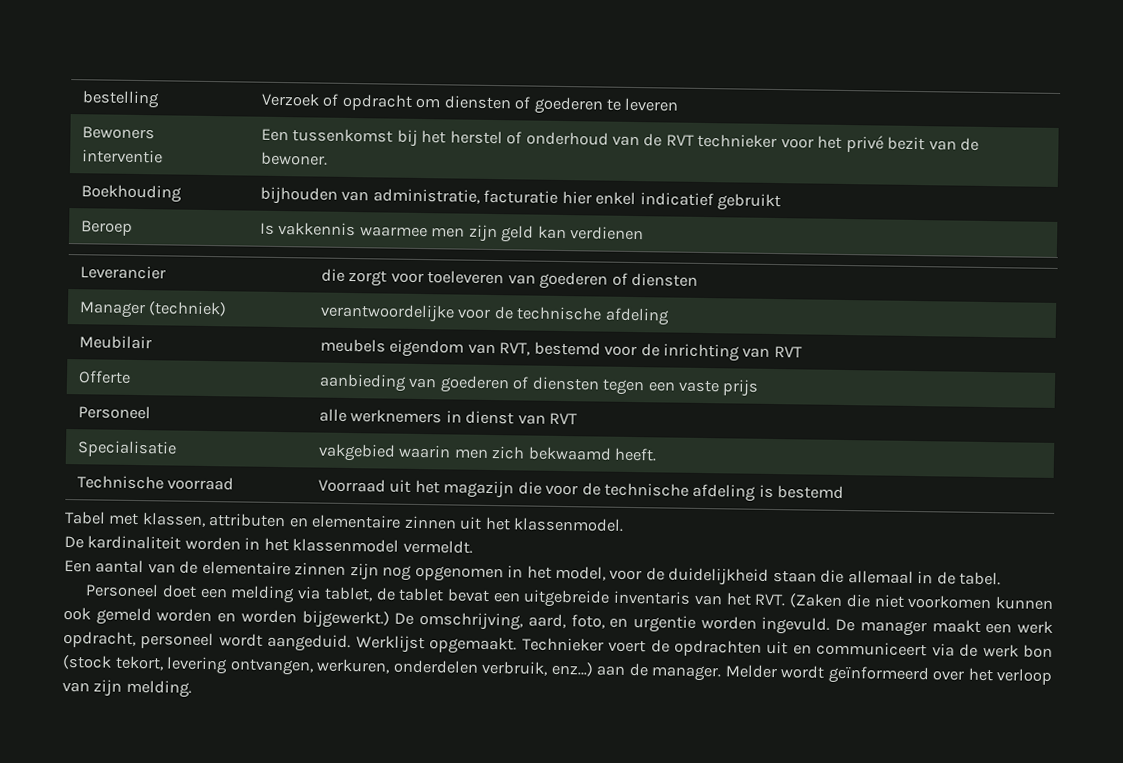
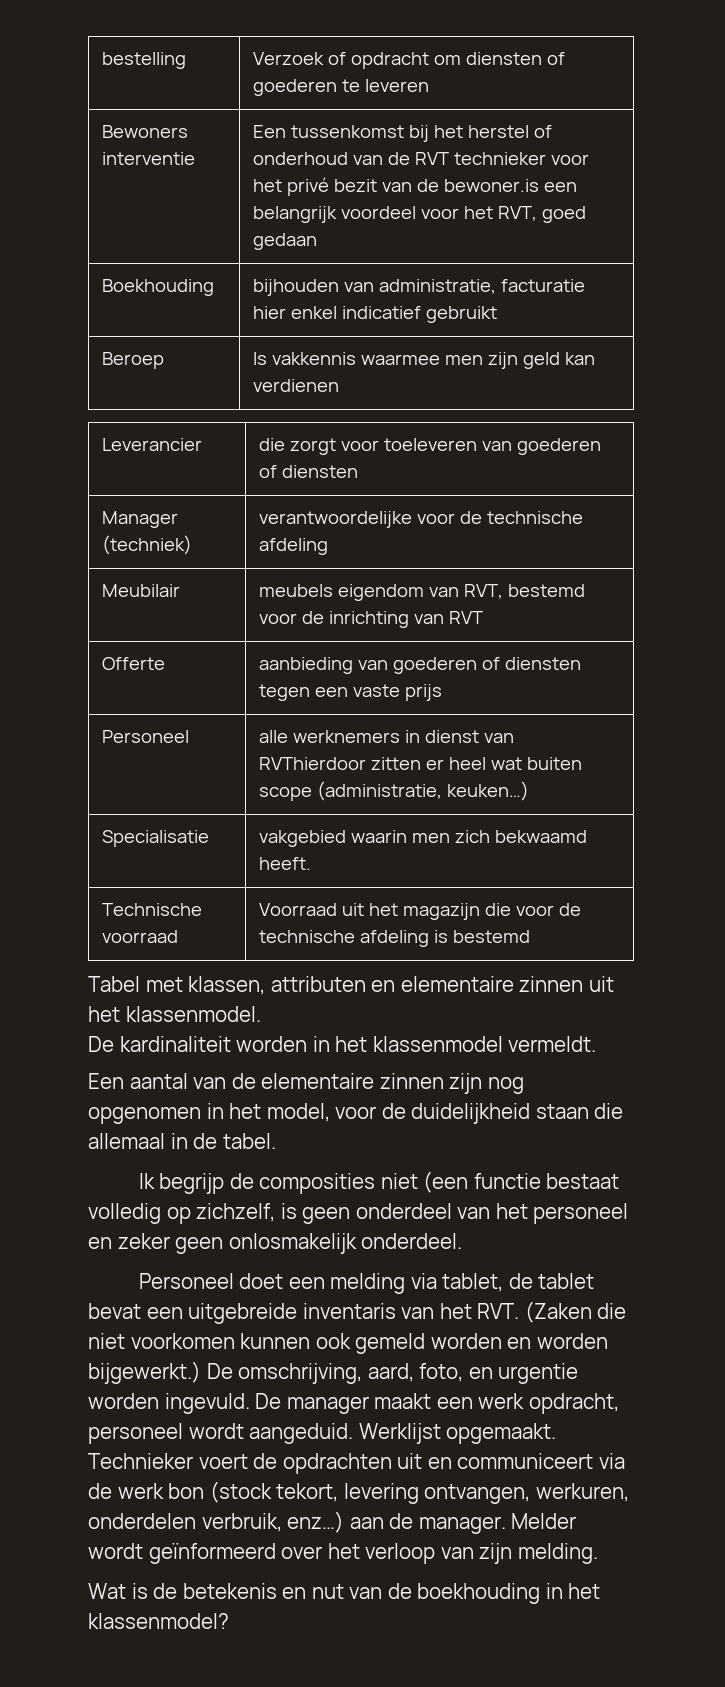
[260,151,328,166] bewoner. -> [443,179,577,192] [252,206,586,223] [252,233,317,250] bewoner.is een belangrijk voordeel voor het RVT, goed gedaan
[549,412,579,425] RVT -> [258,757,582,770] [258,781,529,801] RVThierdoor zitten er heel wat buiten scope (administratie, keuken…)
(1002, 578) none -> [138,1171,620,1194] [88,1203,629,1224] [88,1233,463,1254] // Ik begrijp de composities niet (een functie bestaat volledig op zichzelf, is geen onderdeel van het personeel en zeker geen onlosmakelijk onderdeel.
(192, 688) none -> [88,1583,601,1604] [88,1613,229,1629] // Wat is de betekenis en nut van de boekhouding in het klassenmodel?

